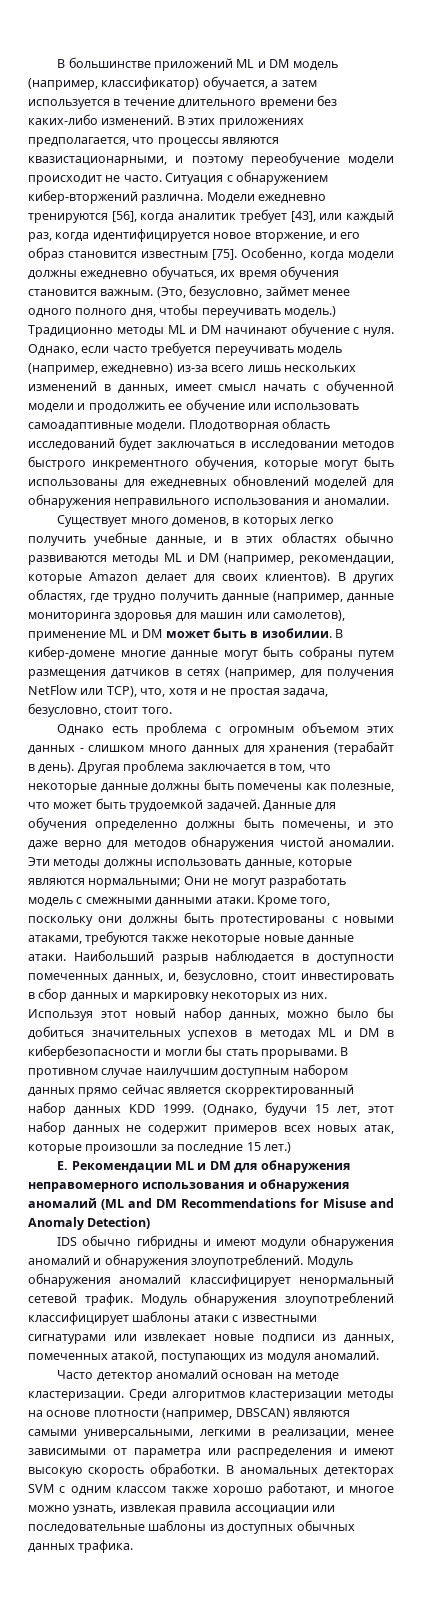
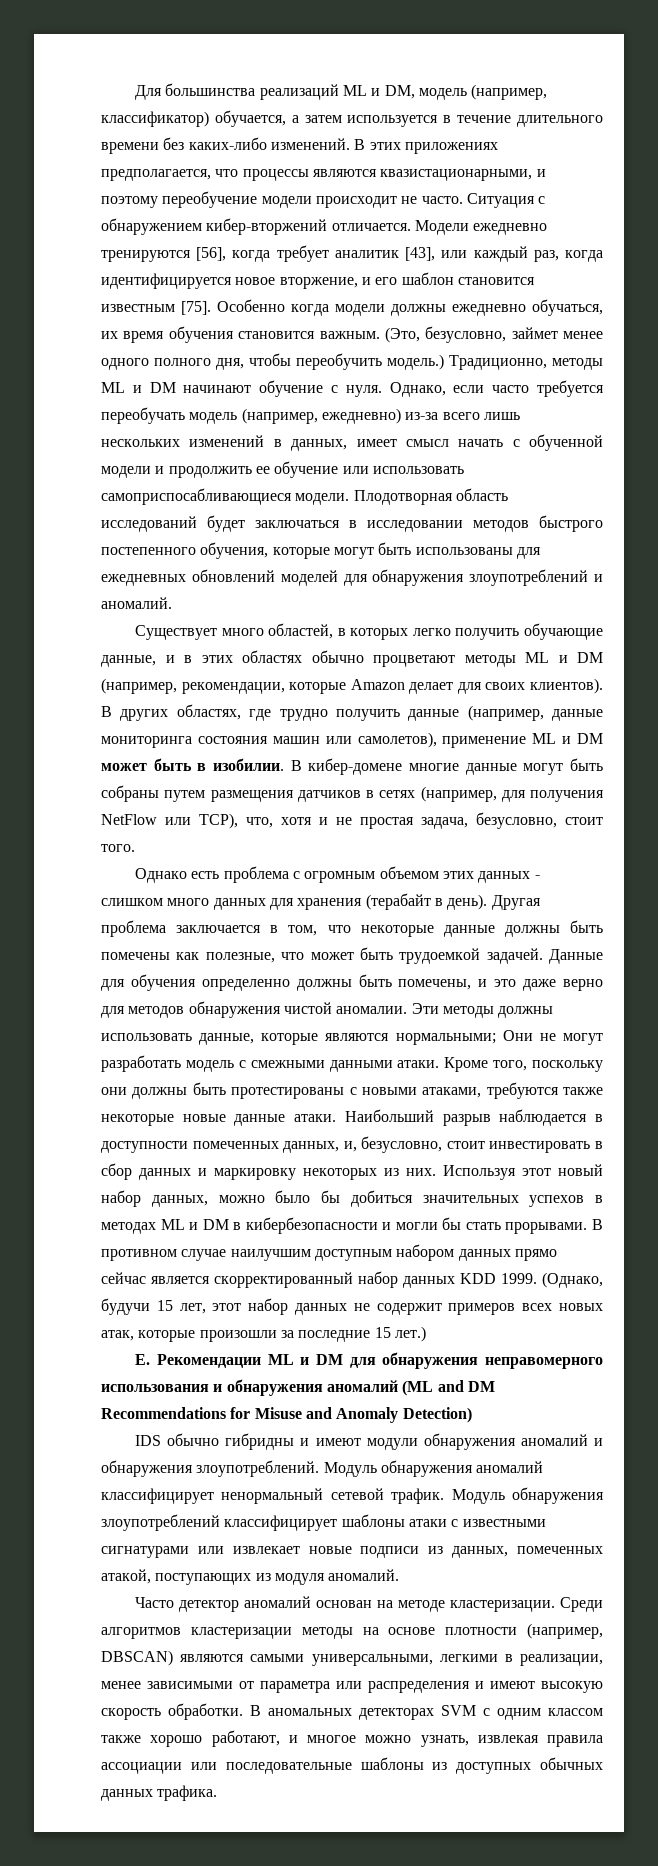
[57,57,290,71] В большинстве приложений ML и DM -> [135,83,415,100] Для большинства реализаций ML и DM,
[141,194,204,204] различна. -> [331,223,411,231] отличается.
[178,209,287,223] аналитик требует -> [276,245,399,262] требует аналитик
[28,247,64,261] образ -> [401,272,454,285] шаблон
[241,247,306,260] Особенно, -> [217,299,285,312] Особенно
[201,306,336,318] [28,325,113,337] переучивать модель.) Традиционно -> [296,353,547,370] переобучить модель.) Традиционно,
[214,346,294,356] переучивать -> [101,407,185,424] переобучать
[28,422,133,432] самоадаптивные -> [101,488,292,505] самоприспосабливающиеся
[92,460,190,470] инкрементного -> [101,547,196,555] постепенного
[114,498,389,508] неправильного использования и аномалии. -> [469,569,603,586] [101,597,172,609] злоупотреблений и аномалий.
[172,517,230,527] доменов, -> [268,623,334,639] областей,
[94,532,148,546] учебные -> [524,623,603,640] обучающие
[28,555,107,565] развиваются -> [373,655,455,667] процветают
[114,612,197,622] здоровья для -> [197,736,268,744] состояния

